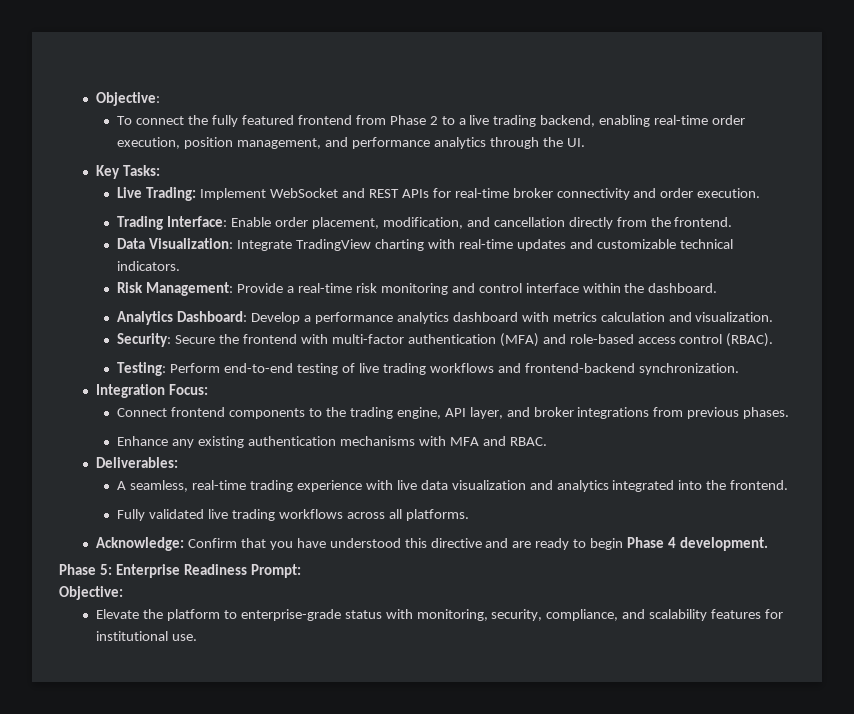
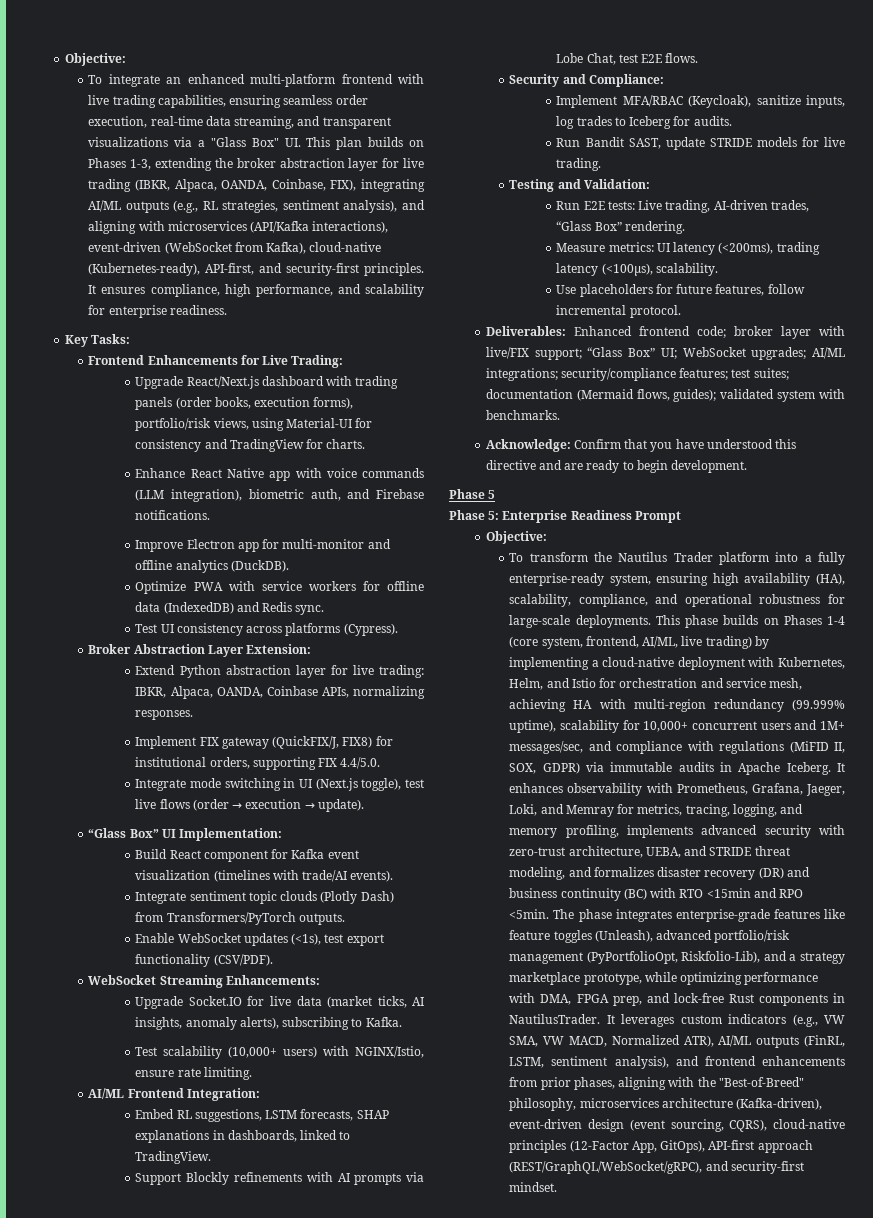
[96,92,161,106] [117,115,746,127] [117,137,585,149] Objective: // To connect the fully featured frontend from Phase 2 to a live trading backend, enabling real-time order execution, position management, and performance analytics through the UI. -> [64,53,126,66] [88,74,424,87] [88,95,368,108] [88,116,391,129] [88,137,424,150] [88,158,424,171] [88,179,425,192] [88,200,425,213] [88,221,389,234] [88,242,382,254] [88,263,425,276] [88,284,424,297] [88,305,227,318] Objective: // To integrate an enhanced multi-platform frontend with live trading capabilities, ensuring seamless order execution, real-time data streaming, and transparent visualizations via a "Glass Box" UI. This plan builds on Phases 1-3, extending the broker abstraction layer for live trading (IBKR, Alpaca, OANDA, Coinbase, FIX), integrating AI/ML outputs (e.g., RL strategies, sentiment analysis), and aligning with microservices (API/Kafka interactions), event-driven (WebSocket from Kafka), cloud-native (Kubernetes-ready), API-first, and security-first principles. It ensures compliance, high performance, and scalability for enterprise readiness.
(161, 170) none -> [88,355,260,365] Frontend Enhancements for
[200,188,761,200] [117,216,733,230] [117,238,733,251] [117,261,181,271] [117,282,718,296] [117,311,774,325] [117,333,774,347] [117,362,739,376] [96,384,209,398] [117,407,790,419] [117,436,547,448] [96,457,179,468] [117,480,789,492] [117,509,469,521] Implement WebSocket and REST APIs for real-time broker connectivity and order execution. // Trading Interface: Enable order placement, modification, and cancellation directly from the frontend. // Data Visualization: Integrate TradingView charting with real-time updates and customizable technical indicators. // Risk Management: Provide a real-time risk monitoring and control interface within the dashboard. // Analytics Dashboard: Develop a performance analytics dashboard with metrics calculation and visualization. // Security: Secure the frontend with multi-factor authentication (MFA) and role-based access control (RBAC). // Testing: Perform end-to-end testing of live trading workflows and frontend-backend synchronization. // Integration Focus: // Connect frontend components to the trading engine, API layer, and broker integrations from previous phases. // Enhance any existing authentication mechanisms with MFA and RBAC. // Deliverables: // A seamless, real-time trading experience with live data visualization and analytics integrated into the frontend. // Fully validated live trading workflows across all platforms. -> [135,376,399,389] [135,397,354,410] [135,418,373,431] [135,439,366,452] [135,468,424,481] [135,489,424,502] [135,510,211,520] [135,539,391,552] [135,560,289,573] [135,581,424,594] [135,602,325,615] [135,623,398,636] [88,644,312,657] [135,665,424,678] [135,686,425,699] [135,710,194,720] [135,736,393,749] [135,757,381,770] [135,778,424,791] [135,799,364,812] [88,828,283,841] [135,849,359,862] [135,870,394,882] [135,891,394,904] [135,912,345,925] [135,933,384,946] [135,954,273,967] [88,975,320,988] [135,996,424,1009] [135,1017,402,1030] [135,1046,424,1059] [135,1067,252,1080] [88,1088,260,1101] [135,1109,389,1122] [135,1130,351,1143] [135,1151,212,1164] [135,1172,424,1185] [556,53,699,65] [509,74,664,87] [556,95,845,108] [556,116,732,129] [556,137,845,150] [556,158,602,171] [509,179,650,192] [556,200,809,213] [556,221,685,234] [556,242,820,255] [556,263,718,276] [556,284,805,297] [556,305,681,318] [485,326,845,339] [485,347,845,360] [485,368,789,381] [485,389,845,402] [485,410,560,420] // Upgrade React/Next.js dashboard with trading panels (order books, execution forms), portfolio/risk views, using Material-UI for consistency and TradingView for charts. // Enhance React Native app with voice commands (LLM integration), biometric auth, and Firebase notifications. // Improve Electron app for multi-monitor and offline analytics (DuckDB). // Optimize PWA with service workers for offline data (IndexedDB) and Redis sync. // Test UI consistency across platforms (Cypress). // Broker Abstraction Layer Extension: // Extend Python abstraction layer for live trading: IBKR, Alpaca, OANDA, Coinbase APIs, normalizing responses. // Implement FIX gateway (QuickFIX/J, FIX8) for institutional orders, supporting FIX 4.4/5.0. // Integrate mode switching in UI (Next.js toggle), test live flows (order → execution → update). // “Glass Box” UI Implementation: // Build React component for Kafka event visualization (timelines with trade/AI events). // Integrate sentiment topic clouds (Plotly Dash) from Transformers/PyTorch outputs. // Enable WebSocket updates (<1s), test export functionality (CSV/PDF). // WebSocket Streaming Enhancements: // Upgrade Socket.IO for live data (market ticks, AI insights, anomaly alerts), subscribing to Kafka. // Test scalability (10,000+ users) with NGINX/Istio, ensure rate limiting. // AI/ML Frontend Integration: // Embed RL suggestions, LSTM forecasts, SHAP explanations in dashboards, linked to TradingView. // Support Blockly refinements with AI prompts via Lobe Chat, test E2E flows. // Security and Compliance: // Implement MFA/RBAC (Keycloak), sanitize inputs, log trades to Iceberg for audits. // Run Bandit SAST, update STRIDE models for live trading. // Testing and Validation: // Run E2E tests: Live trading, AI-driven trades, “Glass Box” rendering. // Measure metrics: UI latency (<200ms), trading latency (<100μs), scalability. // Use placeholders for future features, follow incremental protocol. // Deliverables: Enhanced frontend code; broker layer with live/FIX support; “Glass Box” UI; WebSocket upgrades; AI/ML integrations; security/compliance features; test suites; documentation (Mermaid flows, guides); validated system with benchmarks.
[627,537,768,551] Phase 4 development. -> [671,460,748,473] [449,489,496,499] development. // Phase 5
[250,564,301,578] [59,586,123,600] [96,609,784,621] [96,631,198,641] Prompt: // Objective: // Elevate the platform to enterprise-grade status with monitoring, security, compliance, and scalability features for institutional use. -> [634,511,681,523] [485,531,547,544] [509,552,845,565] [509,573,846,586] [509,594,845,607] [509,615,845,628] [509,636,769,649] [509,657,845,670] [509,678,803,690] [509,699,845,712] [509,720,845,733] [509,741,845,754] [509,762,845,775] [509,783,845,796] [509,804,804,817] [509,825,845,838] [509,846,790,858] [509,867,810,880] [509,888,804,901] [509,909,845,922] [509,930,791,943] [509,951,846,964] [509,972,819,985] [509,993,845,1006] [509,1014,845,1027] [509,1035,845,1048] [509,1056,845,1069] [509,1077,804,1090] [509,1098,823,1111] [509,1119,846,1132] [509,1140,813,1153] [509,1161,804,1174] [509,1182,558,1192] Prompt // Objective: // To transform the Nautilus Trader platform into a fully enterprise-ready system, ensuring high availability (HA), scalability, compliance, and operational robustness for large-scale deployments. This phase builds on Phases 1-4 (core system, frontend, AI/ML, live trading) by implementing a cloud-native deployment with Kubernetes, Helm, and Istio for orchestration and service mesh, achieving HA with multi-region redundancy (99.999% uptime), scalability for 10,000+ concurrent users and 1M+ messages/sec, and compliance with regulations (MiFID II, SOX, GDPR) via immutable audits in Apache Iceberg. It enhances observability with Prometheus, Grafana, Jaeger, Loki, and Memray for metrics, tracing, logging, and memory profiling, implements advanced security with zero-trust architecture, UEBA, and STRIDE threat modeling, and formalizes disaster recovery (DR) and business continuity (BC) with RTO <15min and RPO <5min. The phase integrates enterprise-grade features like feature toggles (Unleash), advanced portfolio/risk management (PyPortfolioOpt, Riskfolio-Lib), and a strategy marketplace prototype, while optimizing performance with DMA, FPGA prep, and lock-free Rust components in NautilusTrader. It leverages custom indicators (e.g., VW SMA, VW MACD, Normalized ATR), AI/ML outputs (FinRL, LSTM, sentiment analysis), and frontend enhancements from prior phases, aligning with the "Best-of-Breed" philosophy, microservices architecture (Kafka-driven), event-driven design (event sourcing, CQRS), cloud-native principles (12-Factor App, GitOps), API-first approach (REST/GraphQL/WebSocket/gRPC), and security-first mindset.

